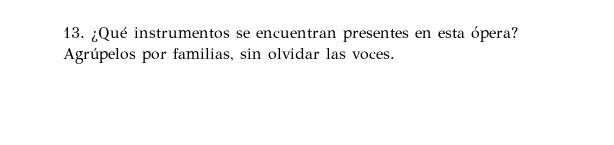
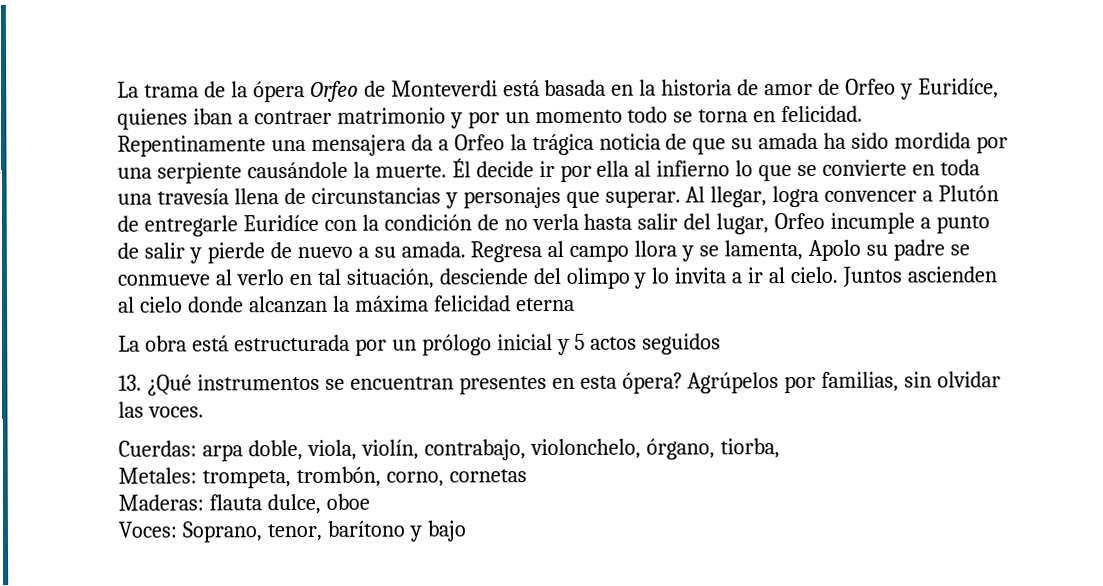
(63, 32) none -> [117,78,999,103] [117,105,864,130] [117,132,1009,157] [117,158,980,184] [117,185,1000,209] [117,212,991,237] [117,239,970,264] [117,266,997,289] [118,295,575,314] [118,333,722,356] La trama de la ópera Orfeo de Monteverdi está basada en la historia de amor de Orfeo y Euridíce, quienes iban a contraer matrimonio y por un momento todo se torna en felicidad. Repentinamente una mensajera da a Orfeo la trágica noticia de que su amada ha sido mordida por una serpiente causándole la muerte. Él decide ir por ella al infierno lo que se convierte en toda una travesía llena de circunstancias y personajes que superar. Al llegar, logra convencer a Plutón de entregarle Euridíce con la condición de no verla hasta salir del lugar, Orfeo incumple a punto de salir y pierde de nuevo a su amada. Regresa al campo llora y se lamenta, Apolo su padre se conmueve al verlo en tal situación, desciende del olimpo y lo invita a ir al cielo. Juntos ascienden al cielo donde alcanzan la máxima felicidad eterna // La obra está estructurada por un prólogo inicial y 5 actos seguidos //
(395, 55) none -> [118,438,780,462] [118,466,527,489] [118,493,370,515] [118,520,466,543] // Cuerdas: arpa doble, viola, violín, contrabajo, violonchelo, órgano, tiorba, // Metales: trompeta, trombón, corno, cornetas // Maderas: flauta dulce, oboe // Voces: Soprano, tenor, barítono y bajo

